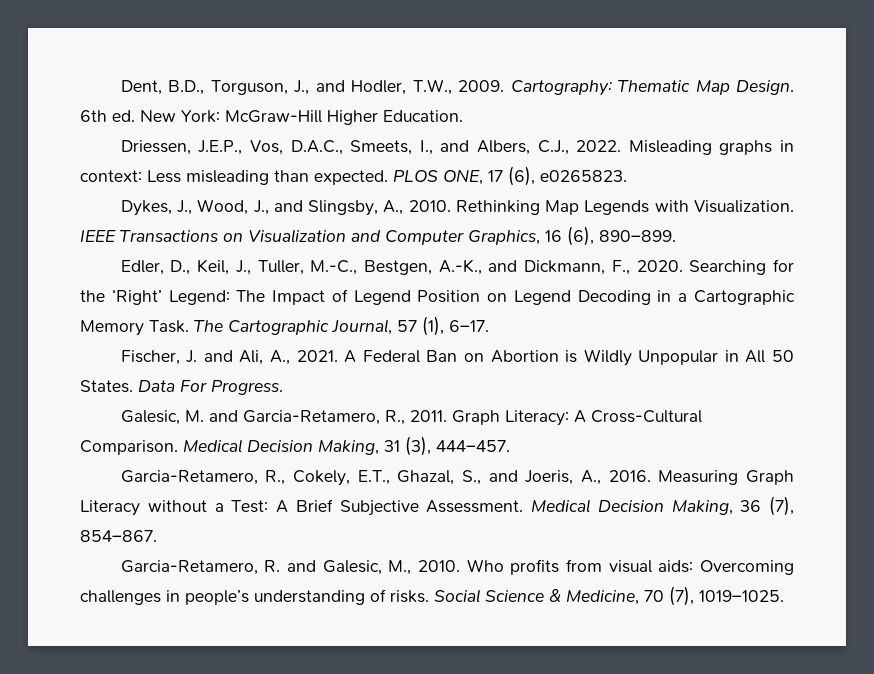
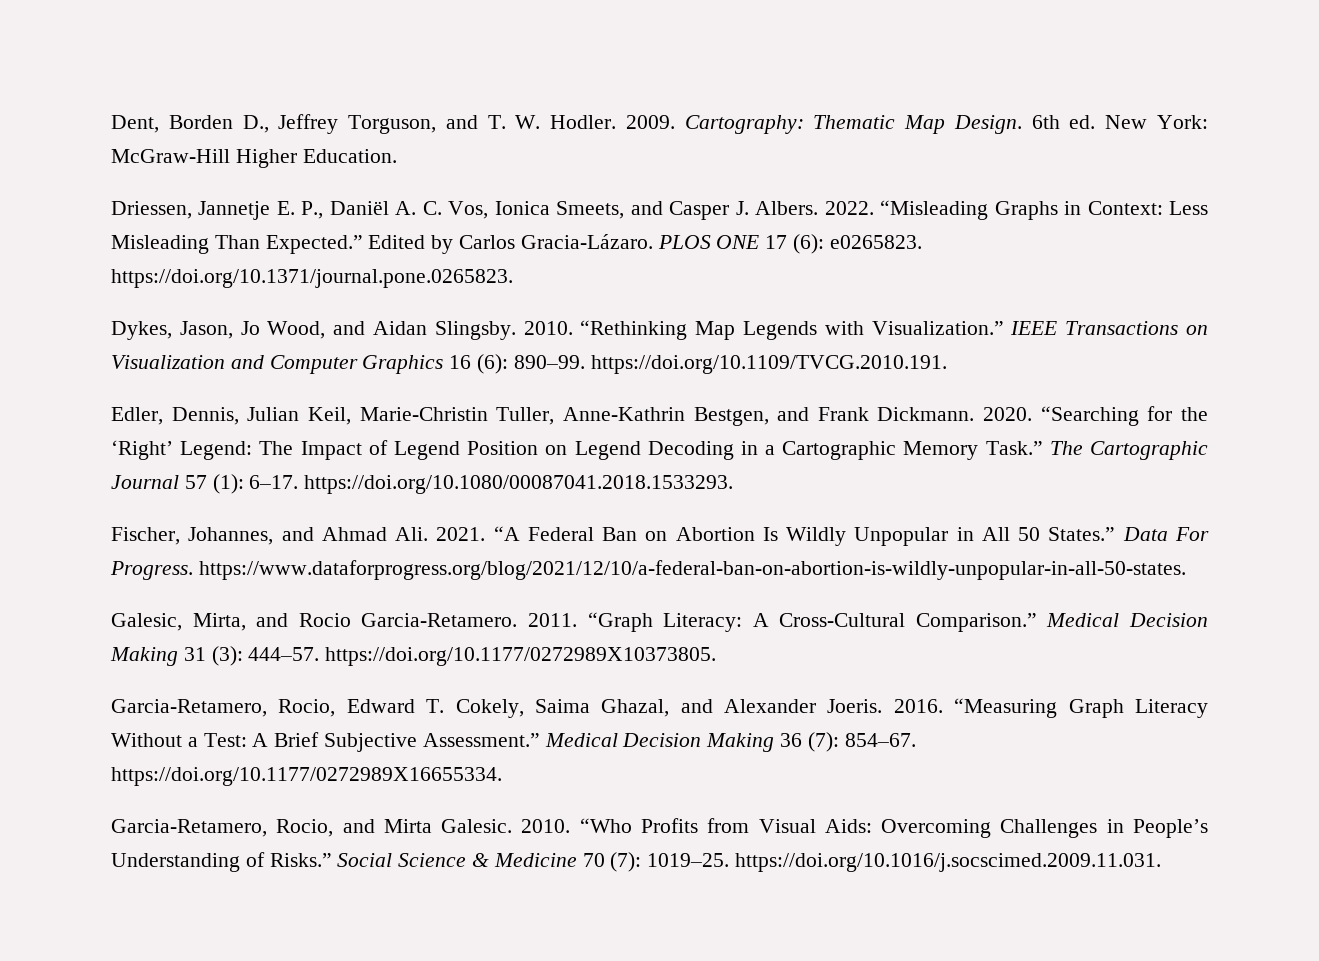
[168,79,452,95] B.D., Torguson, J., and Hodler, T.W., -> [168,114,617,134] Borden D., Jeffrey Torguson, and T. W. Hodler.
[198,140,794,155] [80,166,535,186] J.E.P., Vos, D.A.C., Smeets, I., and Albers, C.J., 2022. Misleading graphs in context: Less misleading than expected. PLOS ONE, 17 (6), -> [198,200,1208,220] [111,234,825,254] Jannetje E. P., Daniël A. C. Vos, Ionica Smeets, and Casper J. Albers. 2022. “Misleading Graphs in Context: Less Misleading Than Expected.” Edited by Carlos Gracia-Lázaro. PLOS ONE 17 (6):
(627, 176) none -> [111,269,513,288] https://doi.org/10.1371/journal.pone.0265823.
[177,199,540,216] J., Wood, J., and Slingsby, A., 2010. Rethinking -> [179,320,688,340] Jason, Jo Wood, and Aidan Slingsby. 2010. “Rethinking
[693,200,794,213] Visualization. -> [871,321,1004,335] Visualization.”
[468,226,676,246] [120,259,767,275] Graphics, 16 (6), 890–899. // Edler, D., Keil, J., Tuller, M.-C., Bestgen, A.-K., and Dickmann, F., 2020. Searching -> [362,354,947,374] [111,406,1139,426] Graphics 16 (6): 890–99. https://doi.org/10.1109/TVCG.2010.191. // Edler, Dennis, Julian Keil, Marie-Christin Tuller, Anne-Kathrin Bestgen, and Frank Dickmann. 2020. “Searching
[149,320,189,333] Task. -> [985,441,1043,455] Task.”
[332,316,444,336] Journal, 57 (1), -> [111,474,244,494] Journal 57 (1):
(489, 326) none -> [304,475,734,494] https://doi.org/10.1080/00087041.2018.1533293.
[186,350,357,365] J. and Ali, A., 2021. A -> [188,526,520,545] Johannes, and Ahmad Ali. 2021. “A
[565,350,578,363] is -> [762,527,778,541] Is
[80,380,133,393] States. -> [1048,527,1116,541] States.”
[120,410,500,425] // Galesic, M. and Garcia-Retamero, R., 2011. Graph -> [198,560,1186,580] [111,612,653,632] https://www.dataforprogress.org/blog/2021/12/10/a-federal-ban-on-abortion-is-wildly-unpopular-in-all-50-states. // Galesic, Mirta, and Rocio Garcia-Retamero. 2011. “Graph
[80,436,510,456] [120,470,739,486] Comparison. Medical Decision Making, 31 (3), 444–457. // Garcia-Retamero, R., Cokely, E.T., Ghazal, S., and Joeris, A., 2016. Measuring -> [915,613,1208,632] [110,646,717,666] [111,698,1058,718] Comparison.” Medical Decision Making 31 (3): 444–57. https://doi.org/10.1177/0272989X10373805. // Garcia-Retamero, Rocio, Edward T. Cokely, Saima Ghazal, and Alexander Joeris. 2016. “Measuring
[147,500,207,512] without -> [111,733,182,747] Without
[426,496,794,516] [80,530,157,542] [120,559,794,575] [80,586,784,606] Assessment. Medical Decision Making, 36 (7), 854–867. // Garcia-Retamero, R. and Galesic, M., 2010. Who profits from visual aids: Overcoming challenges in people’s understanding of risks. Social Science & Medicine, 70 (7), 1019–1025. -> [422,732,916,752] [111,767,502,786] [111,818,1209,838] [111,852,1162,872] Assessment.” Medical Decision Making 36 (7): 854–67. https://doi.org/10.1177/0272989X16655334. // Garcia-Retamero, Rocio, and Mirta Galesic. 2010. “Who Profits from Visual Aids: Overcoming Challenges in People’s Understanding of Risks.” Social Science & Medicine 70 (7): 1019–25. https://doi.org/10.1016/j.socscimed.2009.11.031.

